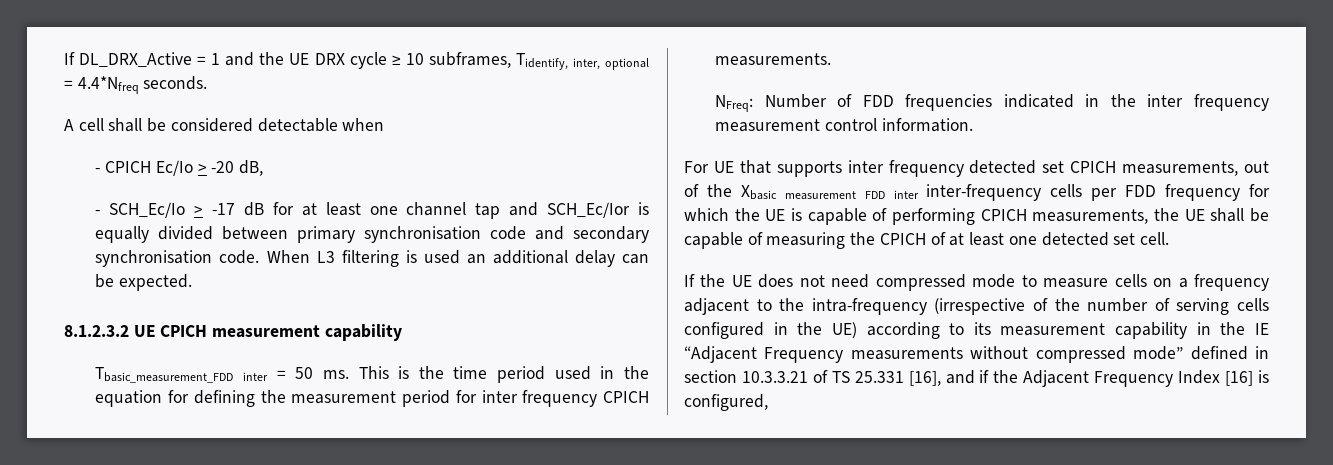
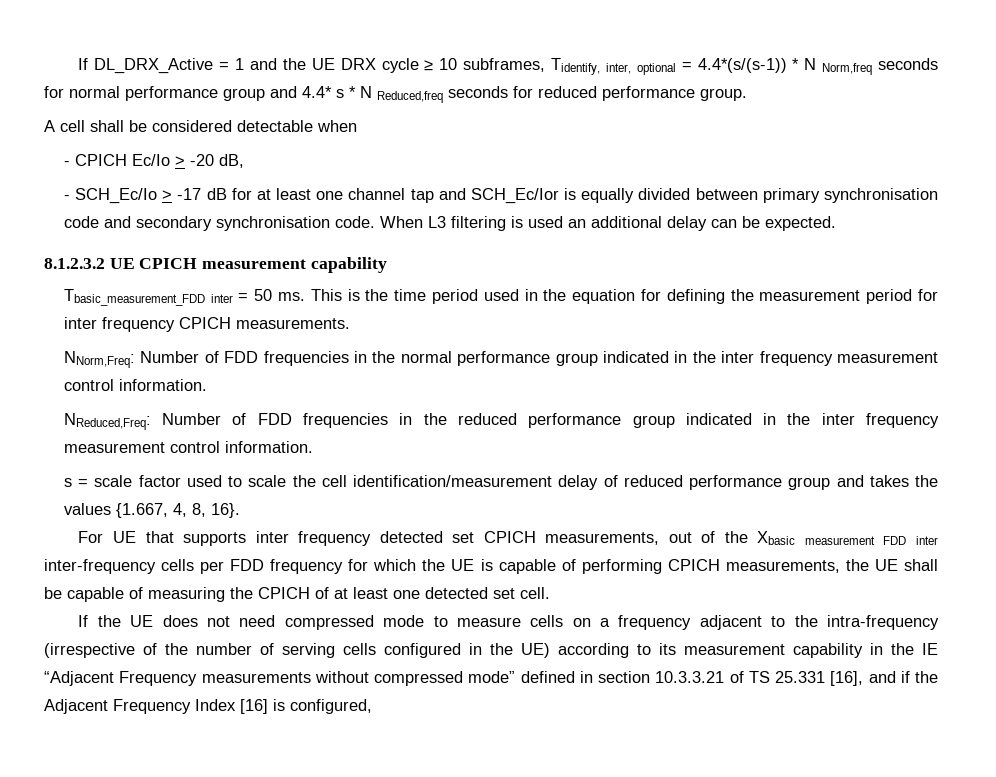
[77,76,208,94] 4.4*Nfreq seconds. -> [697,58,939,75] [44,86,747,103] 4.4*(s/(s-1)) * N Norm,freq seconds for normal performance group and 4.4* s * N Reduced,freq seconds for reduced performance group.
[715,94,1269,112] [715,118,973,132] NFreq: Number of FDD frequencies indicated in the inter frequency measurement control information. -> [63,351,938,368] [63,379,207,391] [63,413,940,430] [63,441,313,453] [63,475,938,490] [63,503,240,518] NNorm,Freq: Number of FDD frequencies in the normal performance group indicated in the inter frequency measurement control information. // NReduced,Freq: Number of FDD frequencies in the reduced performance group indicated in the inter frequency measurement control information. // s = scale factor used to scale the cell identification/measurement delay of reduced performance group and takes the values {1.667, 4, 8, 16}.

